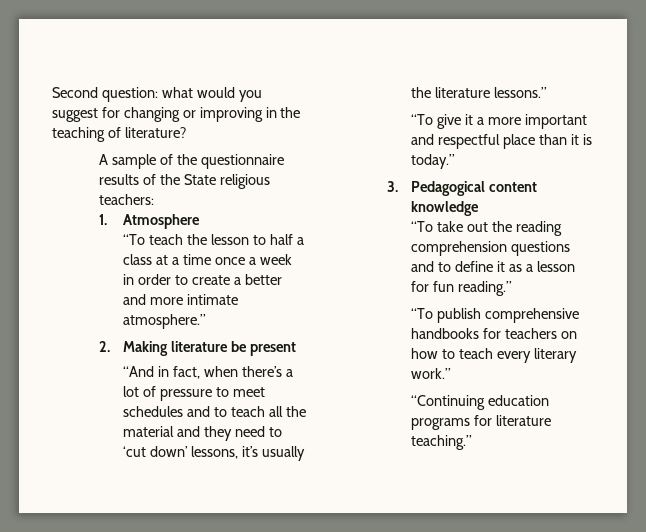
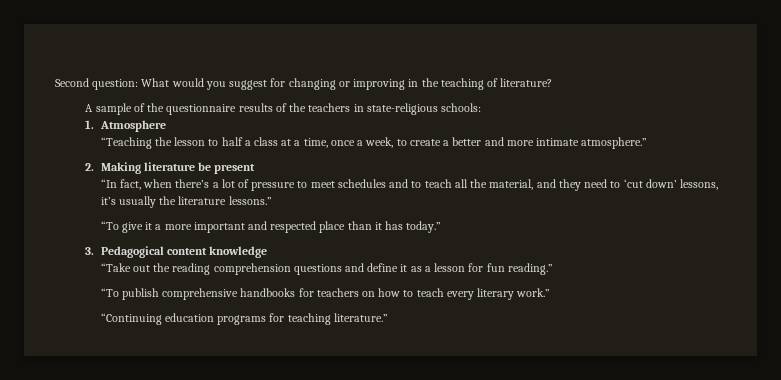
[161,87,193,98] what -> [141,78,170,87] What
[184,174,271,189] [99,194,155,205] State religious teachers: -> [308,103,482,115] teachers in state-religious schools:
[123,234,184,245] “To teach -> [100,137,152,149] “Teaching
[182,254,211,265] time -> [303,138,328,148] time,
[259,254,292,265] [123,274,172,285] week in order -> [365,137,394,148] week,
[123,366,170,377] “And in -> [100,179,117,188] “In
[123,426,175,437] material -> [489,179,534,190] material,
[438,134,501,149] respectful -> [270,221,317,233] respected
[582,134,592,145] is -> [385,221,404,230] has
[411,221,464,232] “To take -> [100,263,131,272] “Take
[438,262,452,272] to -> (364, 267) none
[495,415,551,426] [411,435,473,450] literature teaching.” -> [287,313,388,325] teaching literature.”

